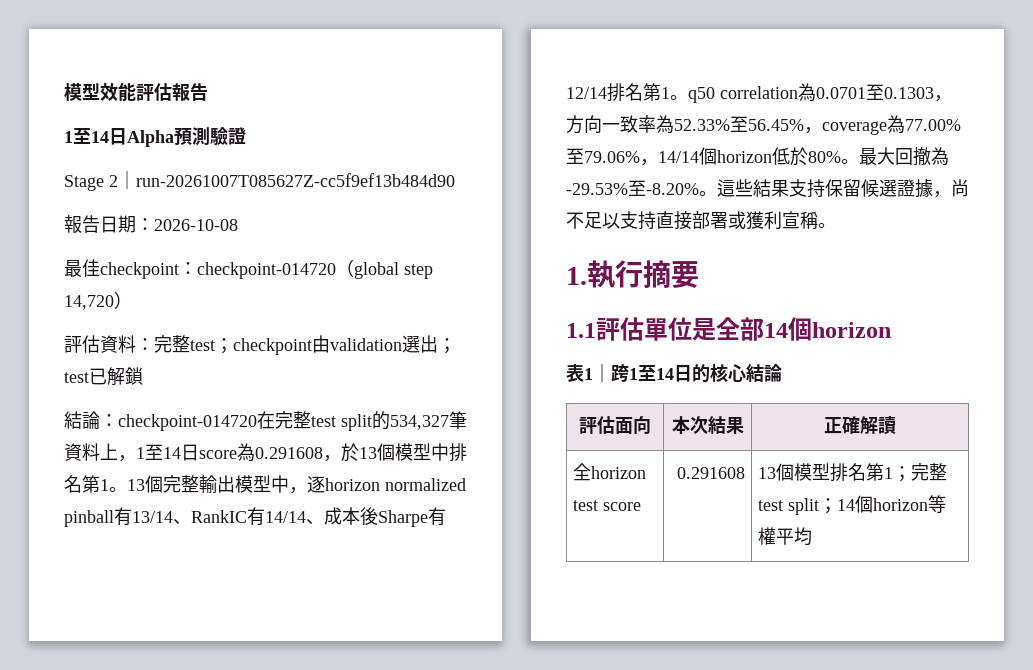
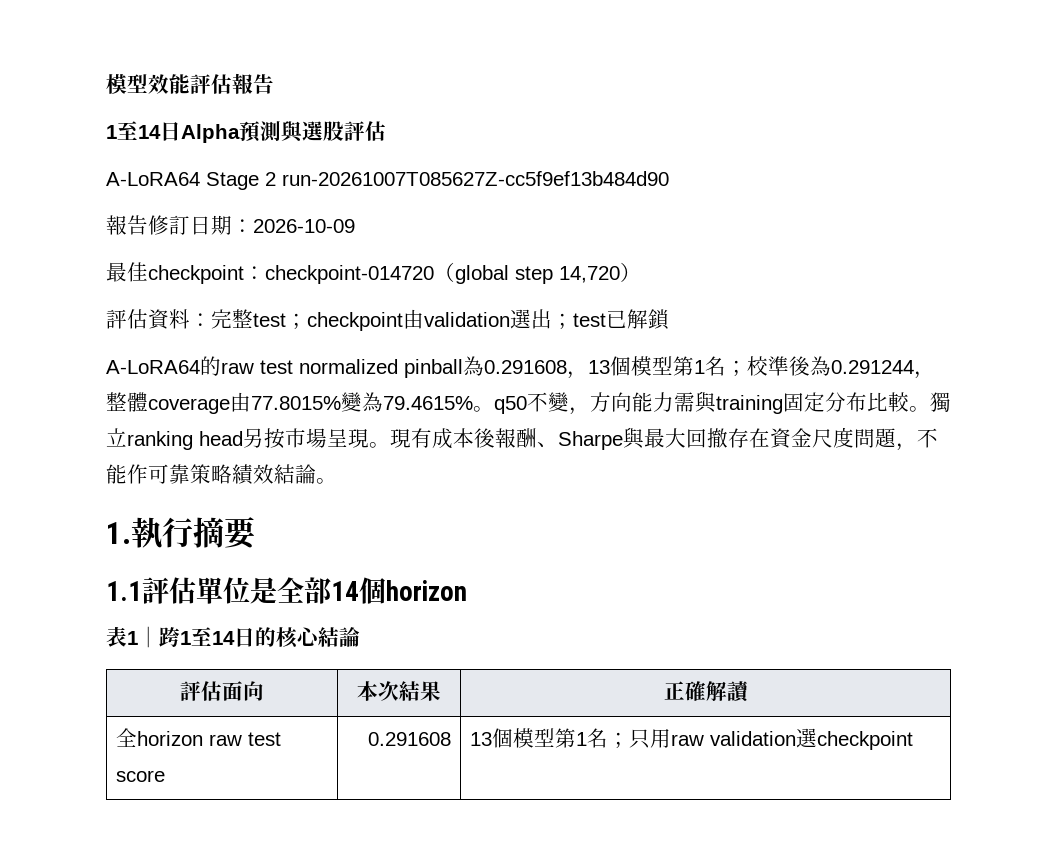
[210,127,246,145] 驗證 // -> [281,121,386,143] [106,172,200,186] 與選股評估 // A-LoRA64
[118,171,136,190] ｜ -> (276, 179) none
[100,215,238,233] 日期：2026-10-08 -> [148,215,355,235] 修訂日期：2026-10-09
[64,411,467,431] [64,443,237,462] 結論：checkpoint-014720在完整test split的534,327筆資料上，1至14日score -> [106,356,463,378] A-LoRA64的raw test normalized pinball
[341,443,467,462] [64,475,466,494] [64,507,446,527] [566,83,952,103] [566,115,961,135] [566,147,949,166] [566,179,969,198] [566,211,818,230] 於13個模型中排名第1。13個完整輸出模型中，逐horizon normalized pinball有13/14、RankIC有14/14、成本後Sharpe有12/14排名第1。q50 correlation為0.0701至0.1303，方向一致率為52.33%至56.45%，coverage為77.00%至79.06%，14/14個horizon低於80%。最大回撤為-29.53%至-8.20%。這些結果支持保留候選證據，尚不足以支持直接部署或獲利宣稱 -> [588,356,935,379] [106,391,951,415] [106,427,938,451] [106,464,316,485] 13個模型第1名；校準後為0.291244，整體coverage由77.8015%變為79.4615%。q50不變，方向能力需與training固定分布比較。獨立ranking head另按市場呈現。現有成本後報酬、Sharpe與最大回撤存在資金尺度問題，不能作可靠策略績效結論
(647, 472) none -> [208,734,242,746] raw
[830,463,948,482] [758,495,947,515] [758,527,813,546] 排名第1；完整test split；14個horizon等權平均 -> [554,728,913,750] 第1名；只用raw validation選checkpoint

